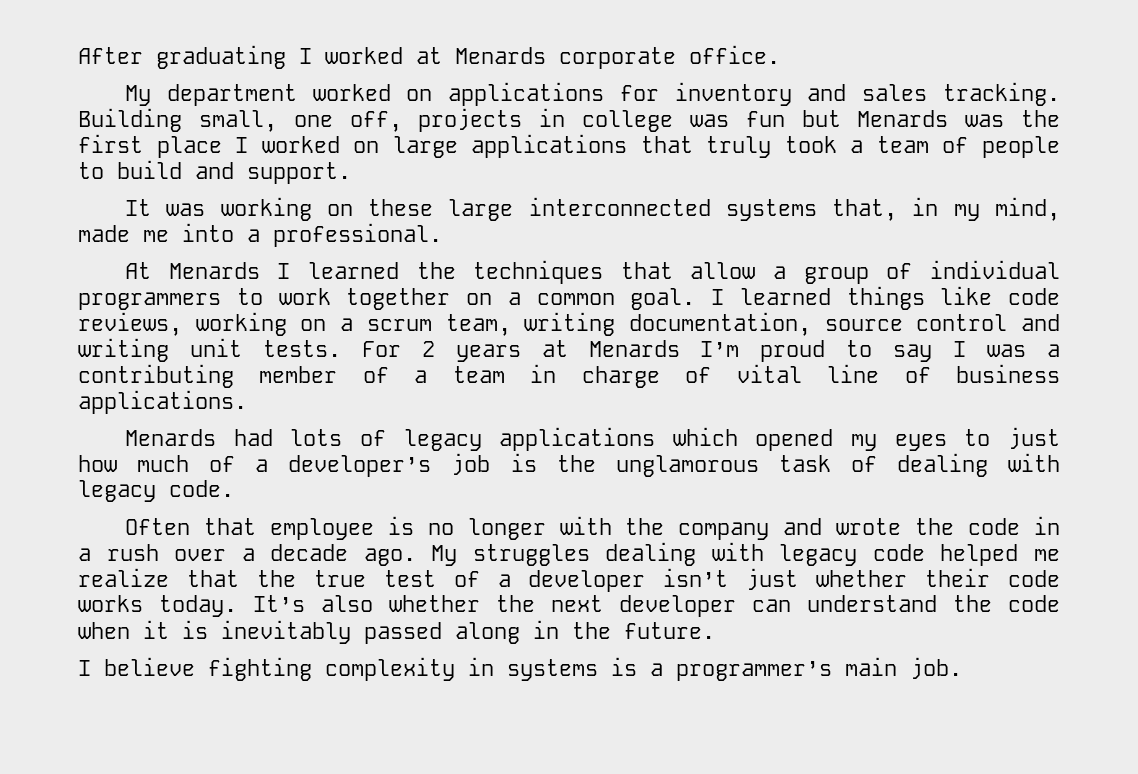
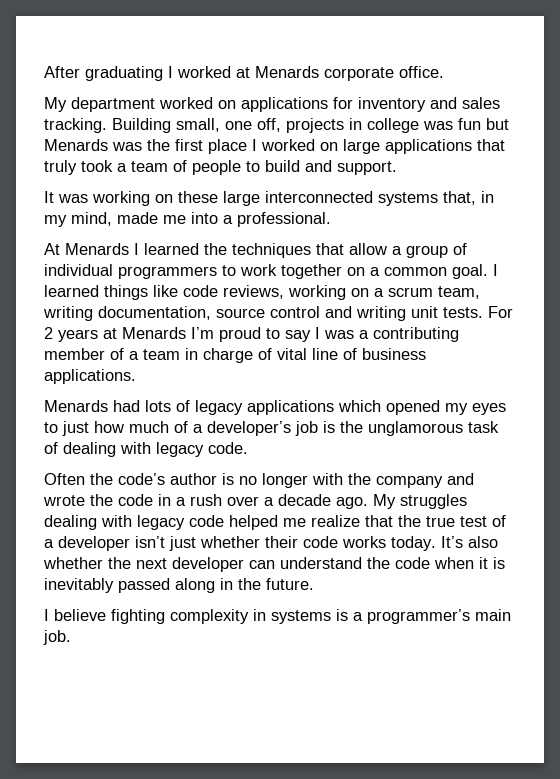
[203,518,374,540] that employee -> [90,473,217,485] the code’s author

